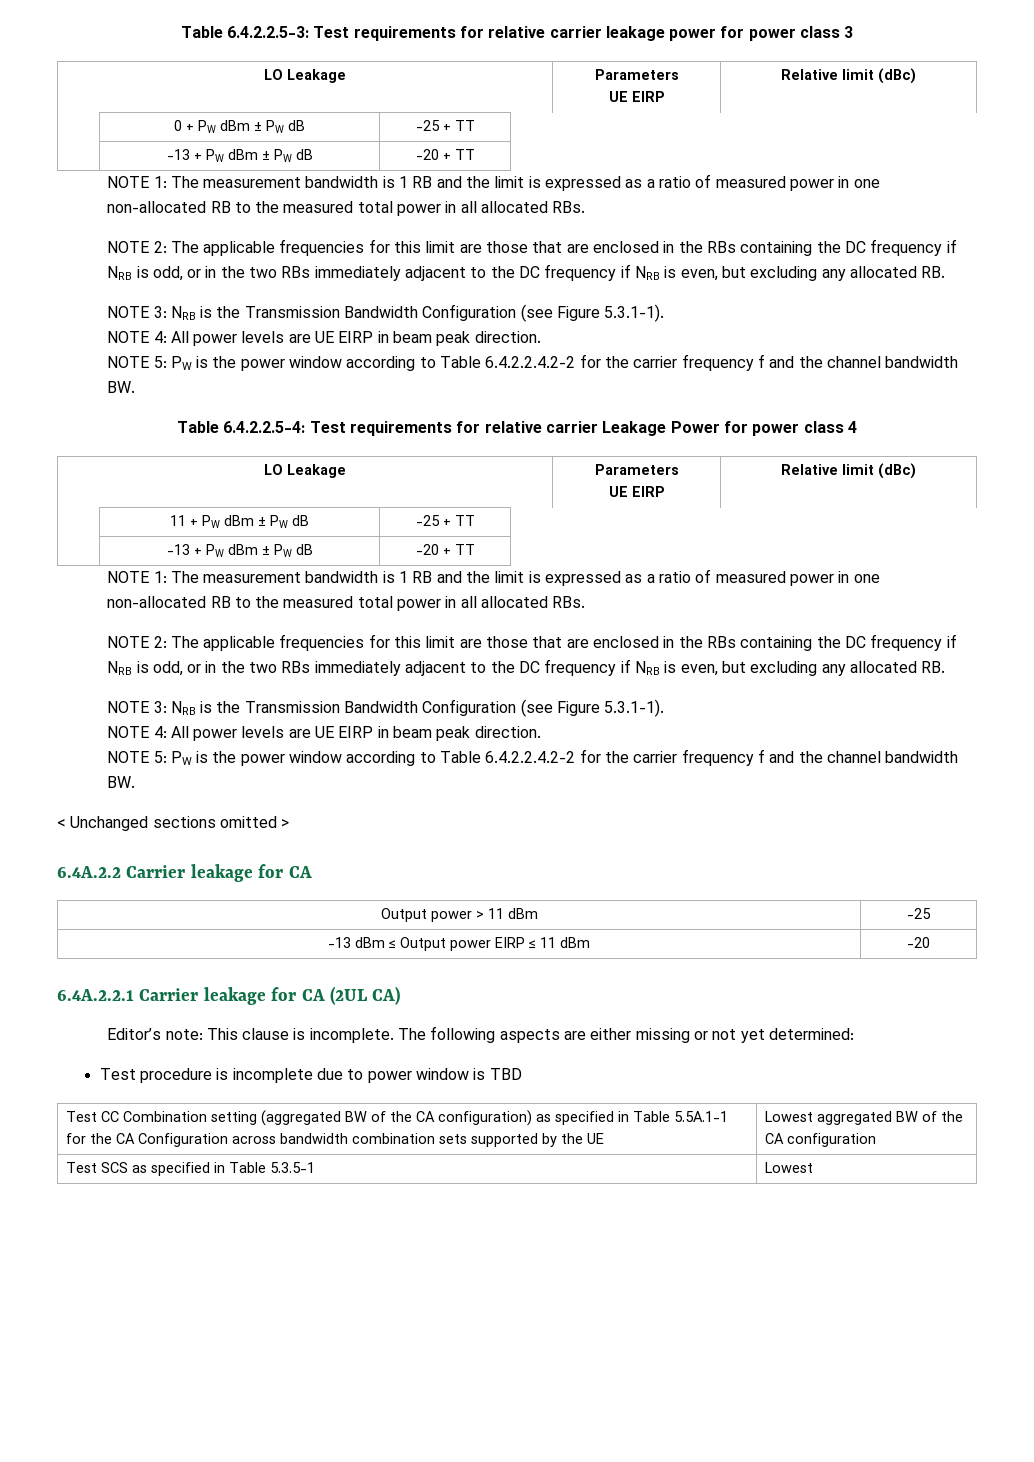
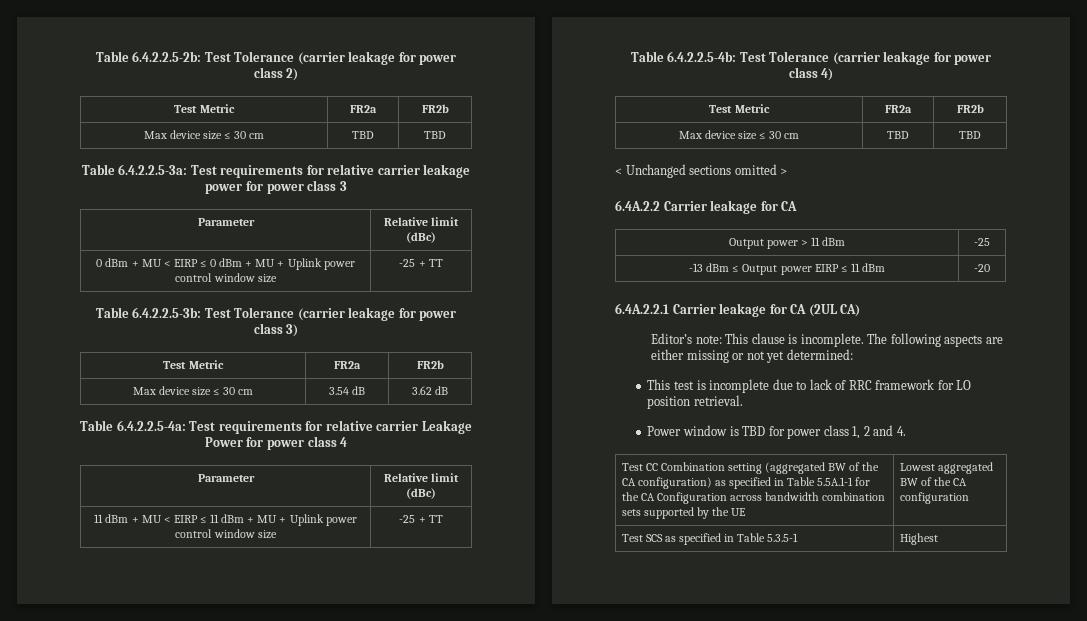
[180,26,309,38] Table 6.4.2.2.5-3: -> [95,51,457,65] [253,67,299,81] [174,104,235,113] [350,105,377,113] [421,104,449,113] [143,130,265,140] [352,131,374,139] [424,131,446,139] [81,164,188,175] Table 6.4.2.2.5-2b: Test Tolerance (carrier leakage for power class 2) // Test Metric | FR2a | FR2b // Max device size ≤ 30 cm | TBD | TBD // Table 6.4.2.2.5-3a:
[264,69,346,83] [594,69,679,80] [608,91,665,102] [781,68,916,84] [174,120,305,133] [415,120,475,131] [166,149,313,162] [415,149,475,160] [107,174,880,191] [107,201,586,216] [107,239,957,256] [107,264,946,281] [107,304,665,322] [107,331,541,346] [107,354,959,371] [107,381,136,393] [177,421,306,433] LO Leakage | Parameters // UE EIRP | Relative limit (dBc) // | 0 + PW dBm ± PW dB | -25 + TT // | -13 + PW dBm ± PW dB | -20 + TT // NOTE 1: The measurement bandwidth is 1 RB and the limit is expressed as a ratio of measured power in one non-allocated RB to the measured total power in all allocated RBs. // NOTE 2: The applicable frequencies for this limit are those that are enclosed in the RBs containing the DC frequency if NRB is odd, or in the two RBs immediately adjacent to the DC frequency if NRB is even, but excluding any allocated RB. // NOTE 3: NRB is the Transmission Bandwidth Configuration (see Figure 5.3.1-1). // NOTE 4: All power levels are UE EIRP in beam peak direction. // NOTE 5: PW is the power window according to Table 6.4.2.2.4.2-2 for the carrier frequency f and the channel bandwidth BW. // Table 6.4.2.2.5-4: -> [197,218,255,226] [383,217,460,226] [406,232,436,243] [96,258,355,270] [175,273,277,283] [399,259,443,267] [95,307,457,321] [253,323,299,337] [163,360,224,369] [334,361,361,369] [416,360,444,369] [132,386,254,396] [328,386,366,395] [411,386,449,395] [80,420,186,431] Parameter | Relative limit (dBc) // 0 dBm + MU < EIRP ≤ 0 dBm + MU + Uplink power control window size | -25 + TT // Table 6.4.2.2.5-3b: Test Tolerance (carrier leakage for power class 3) // Test Metric | FR2a | FR2b // Max device size ≤ 30 cm | 3.54 dB | 3.62 dB // Table 6.4.2.2.5-4a:
[264,464,346,478] [594,464,679,475] [608,486,665,497] [781,463,916,479] [170,515,309,528] [415,515,475,526] [166,544,313,557] [415,544,475,555] [107,569,880,586] [107,596,586,611] [107,634,957,651] [107,659,946,676] [107,699,665,717] [107,726,541,741] [107,749,959,766] [107,776,136,788] LO Leakage | Parameters // UE EIRP | Relative limit (dBc) // | 11 + PW dBm ± PW dB | -25 + TT // | -13 + PW dBm ± PW dB | -20 + TT // NOTE 1: The measurement bandwidth is 1 RB and the limit is expressed as a ratio of measured power in one non-allocated RB to the measured total power in all allocated RBs. // NOTE 2: The applicable frequencies for this limit are those that are enclosed in the RBs containing the DC frequency if NRB is odd, or in the two RBs immediately adjacent to the DC frequency if NRB is even, but excluding any allocated RB. // NOTE 3: NRB is the Transmission Bandwidth Configuration (see Figure 5.3.1-1). // NOTE 4: All power levels are UE EIRP in beam peak direction. // NOTE 5: PW is the power window according to Table 6.4.2.2.4.2-2 for the carrier frequency f and the channel bandwidth BW. -> [197,474,255,482] [383,473,460,482] [406,488,436,499] [94,514,357,526] [175,529,277,539] [399,515,443,523] [630,51,992,65] [788,67,834,81] [709,104,770,113] [885,105,912,113] [956,104,984,113] [678,130,800,140] [887,131,909,139] [959,131,981,139] Parameter | Relative limit (dBc) // 11 dBm + MU < EIRP ≤ 11 dBm + MU + Uplink power control window size | -25 + TT // Table 6.4.2.2.5-4b: Test Tolerance (carrier leakage for power class 4) // Test Metric | FR2a | FR2b // Max device size ≤ 30 cm | TBD | TBD
[99,1068,213,1083] Test procedure -> [647,379,694,390] This test
[367,1068,522,1083] power window is TBD -> [809,379,972,390] [647,395,743,409] [647,425,906,439] lack of RRC framework for LO position retrieval. // Power window is TBD for power class 1, 2 and 4.
[764,1162,813,1173] Lowest -> [899,533,938,545] Highest

